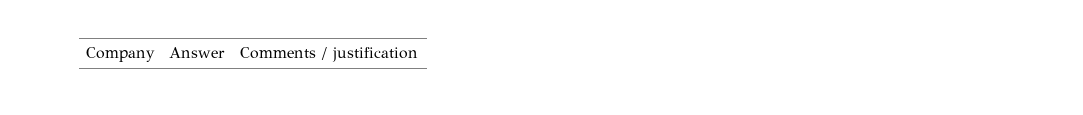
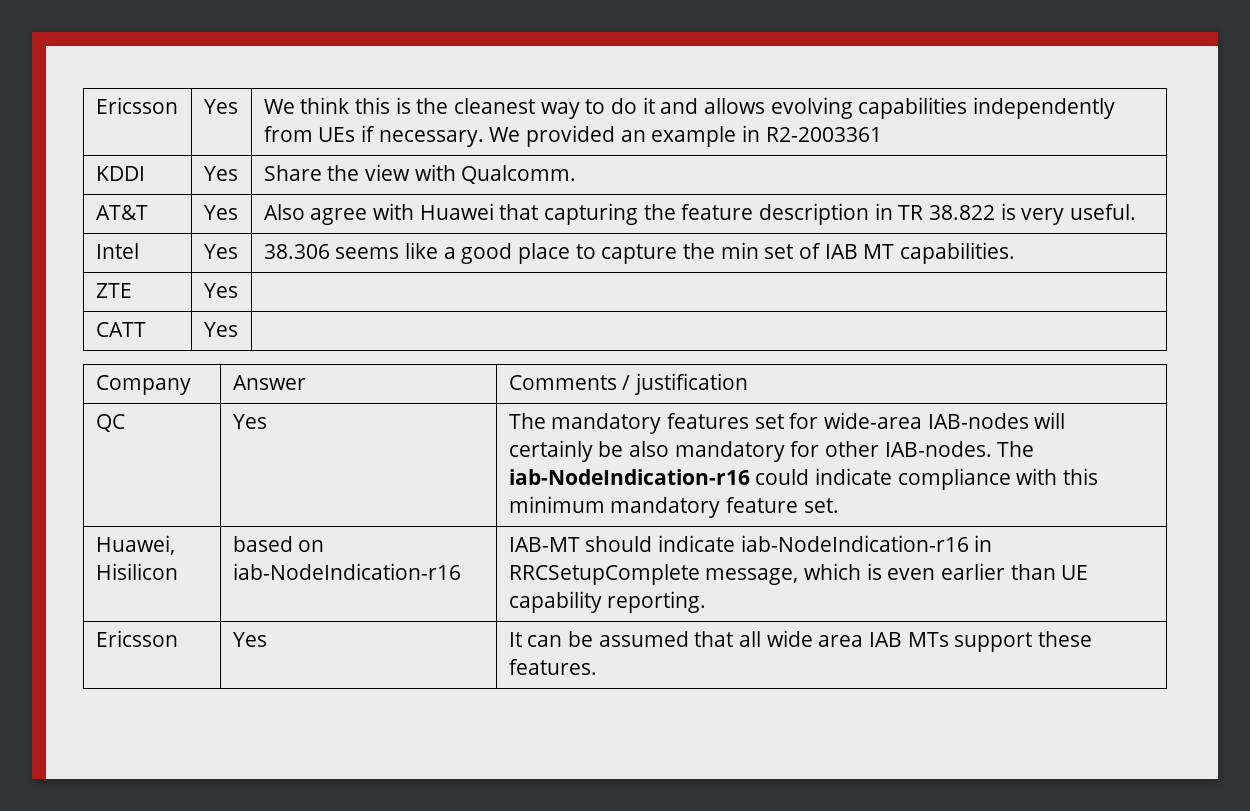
(85, 54) none -> [95,97,178,114] [203,99,238,114] [263,97,1116,119] [263,125,882,147] [95,166,145,181] [203,166,238,181] [263,164,577,184] [95,205,148,220] [203,205,238,220] [263,203,1137,225] [95,243,139,259] [203,244,238,259] [263,242,1016,264] [95,283,132,298] [203,283,238,298] [95,322,146,337] [203,322,238,337] Ericsson | Yes | We think this is the cleanest way to do it and allows evolving capabilities independently from UEs if necessary. We provided an example in R2-2003361 // KDDI | Yes | Share the view with Qualcomm. // AT&T | Yes | Also agree with Huawei that capturing the feature description in TR 38.822 is very useful. // Intel | Yes | 38.306 seems like a good place to capture the min set of IAB MT capabilities. // ZTE | Yes | // CATT | Yes | //
(418, 54) none -> [95,414,125,432] [232,414,267,429] [508,412,1066,434] [508,440,1035,462] [508,468,1098,490] [508,496,839,518] [95,535,175,555] [95,563,178,580] [232,536,325,552] [232,563,461,580] [508,535,993,552] [508,563,1089,585] [508,591,707,613] [95,630,178,647] [232,632,267,647] [508,630,1092,652] [508,659,597,675] // QC | Yes | The mandatory features set for wide-area IAB-nodes will certainly be also mandatory for other IAB-nodes. The iab-NodeIndication-r16 could indicate compliance with this minimum mandatory feature set. // Huawei, Hisilicon | based on iab-NodeIndication-r16 | IAB-MT should indicate iab-NodeIndication-r16 in RRCSetupComplete message, which is even earlier than UE capability reporting. // Ericsson | Yes | It can be assumed that all wide area IAB MTs support these features.

